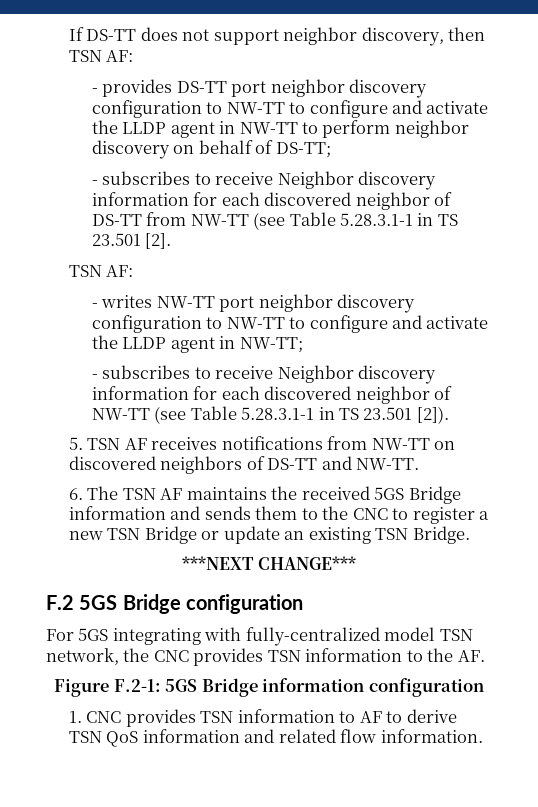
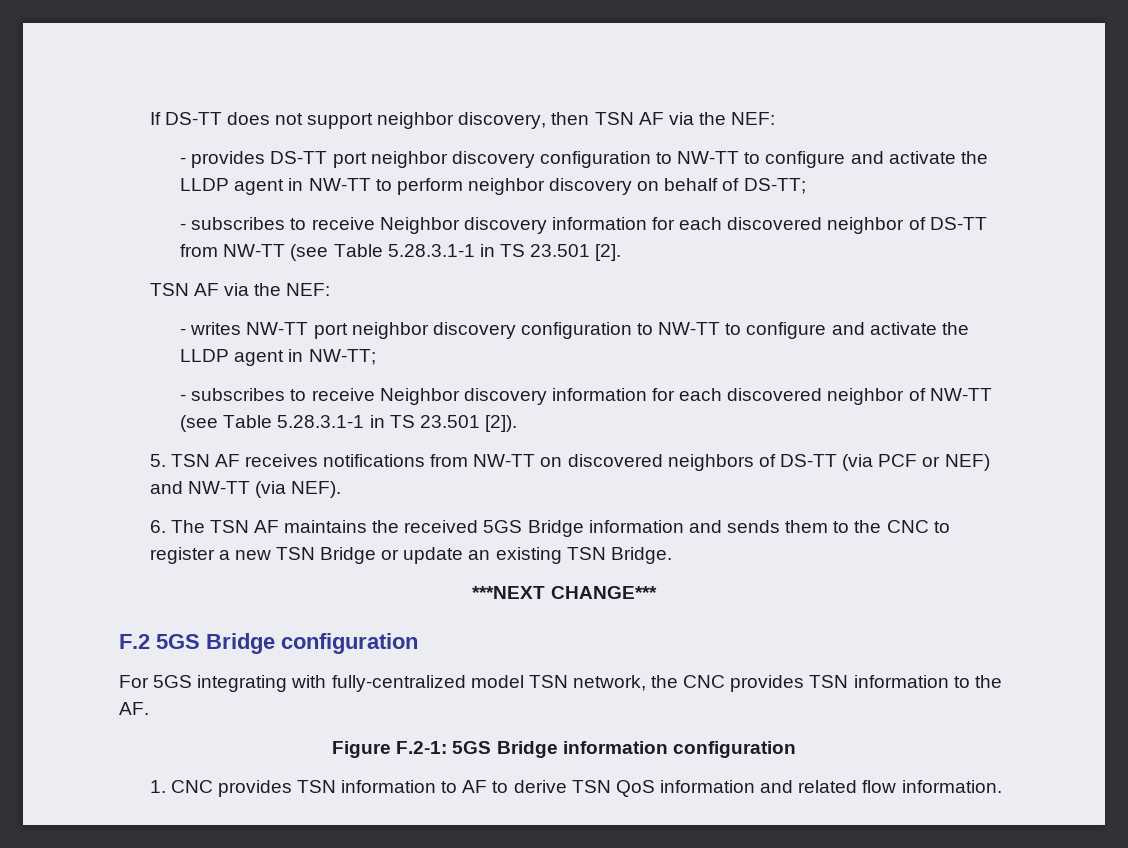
[106,50,134,62] AF: -> [638,112,776,125] AF via the NEF:
[106,265,134,277] AF: -> [193,283,331,296] AF via the NEF:
[321,456,420,470] and NW-TT. -> [842,454,990,471] [149,481,341,498] (via PCF or NEF) and NW-TT (via NEF).

